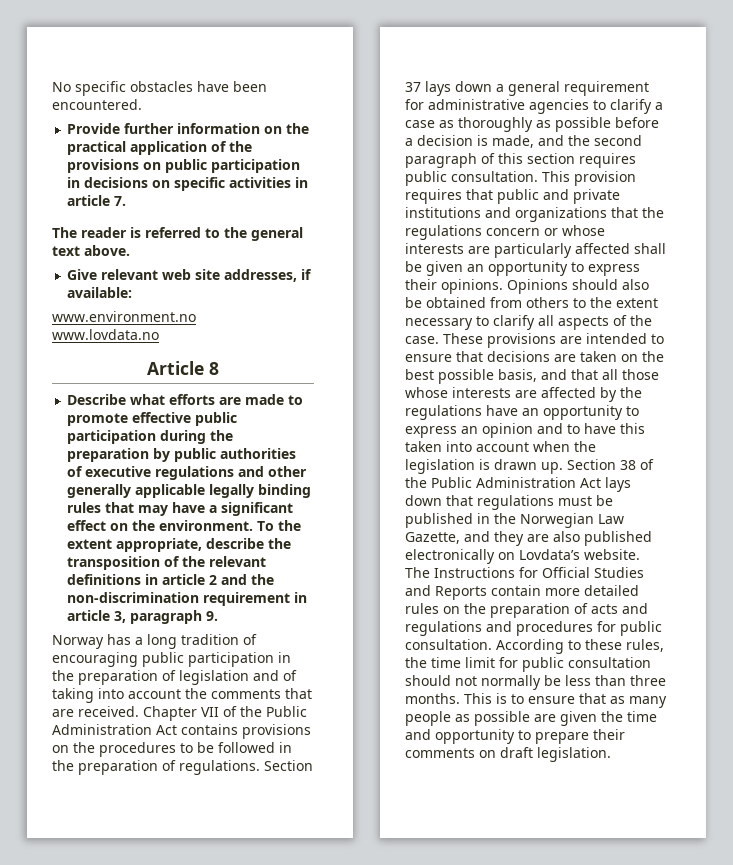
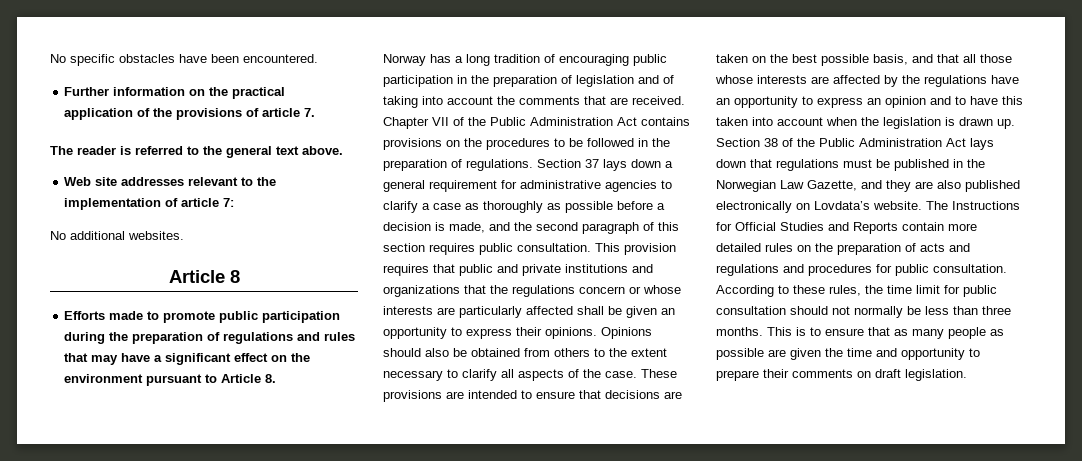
[67,123,175,134] Provide further -> [64,87,110,96] Further
[143,159,301,173] [67,177,309,191] on public participation in decisions on specific activities in -> [246,108,260,117] of
[67,269,313,282] [67,287,133,298] [52,311,196,322] [52,329,159,340] [147,361,219,375] [67,394,242,405] Give relevant web site addresses, if available: // www.environment.no // www.lovdata.no // Article 8 // Describe what efforts are -> [64,177,277,186] [64,198,235,210] [50,231,184,240] [168,270,240,283] [64,311,106,320] Web site addresses relevant to the implementation of article 7: // No additional websites. // Article 8 // Efforts
[132,412,192,423] effective -> (216, 317) none
[153,448,297,462] [67,466,308,480] [67,484,312,498] by public authorities of executive regulations and other generally applicable legally binding -> [207,332,321,344] of regulations and
[159,520,302,531] [67,538,292,552] [67,556,267,570] [67,574,275,585] [67,592,308,606] [67,610,219,624] environment. To the extent appropriate, describe the transposition of the relevant definitions in article 2 and the non-discrimination requirement in article 3, paragraph 9. -> [64,374,277,386] environment pursuant to Article 8.

